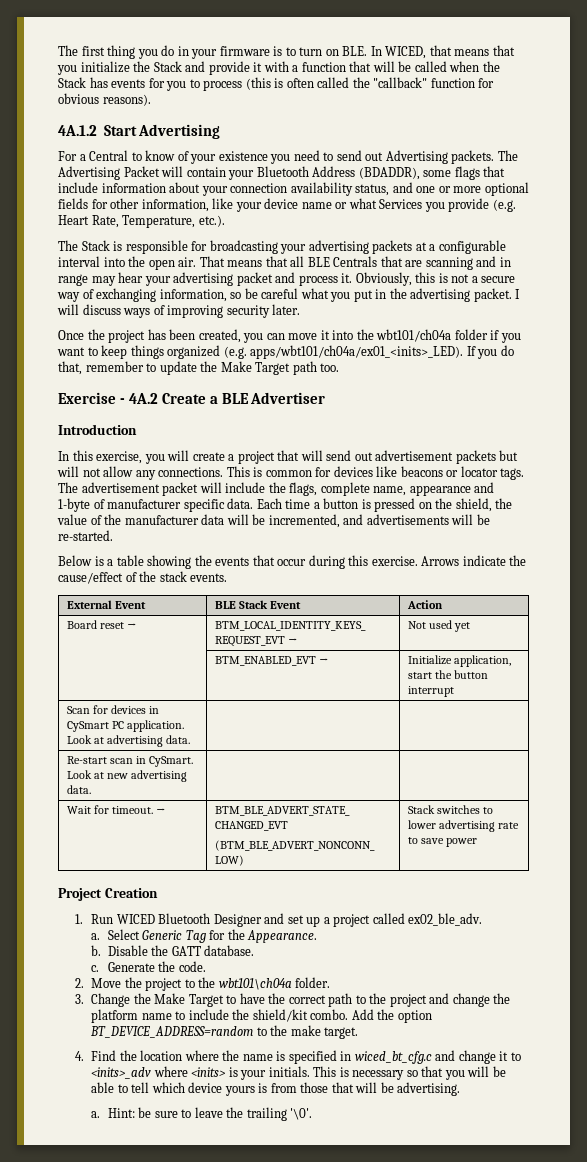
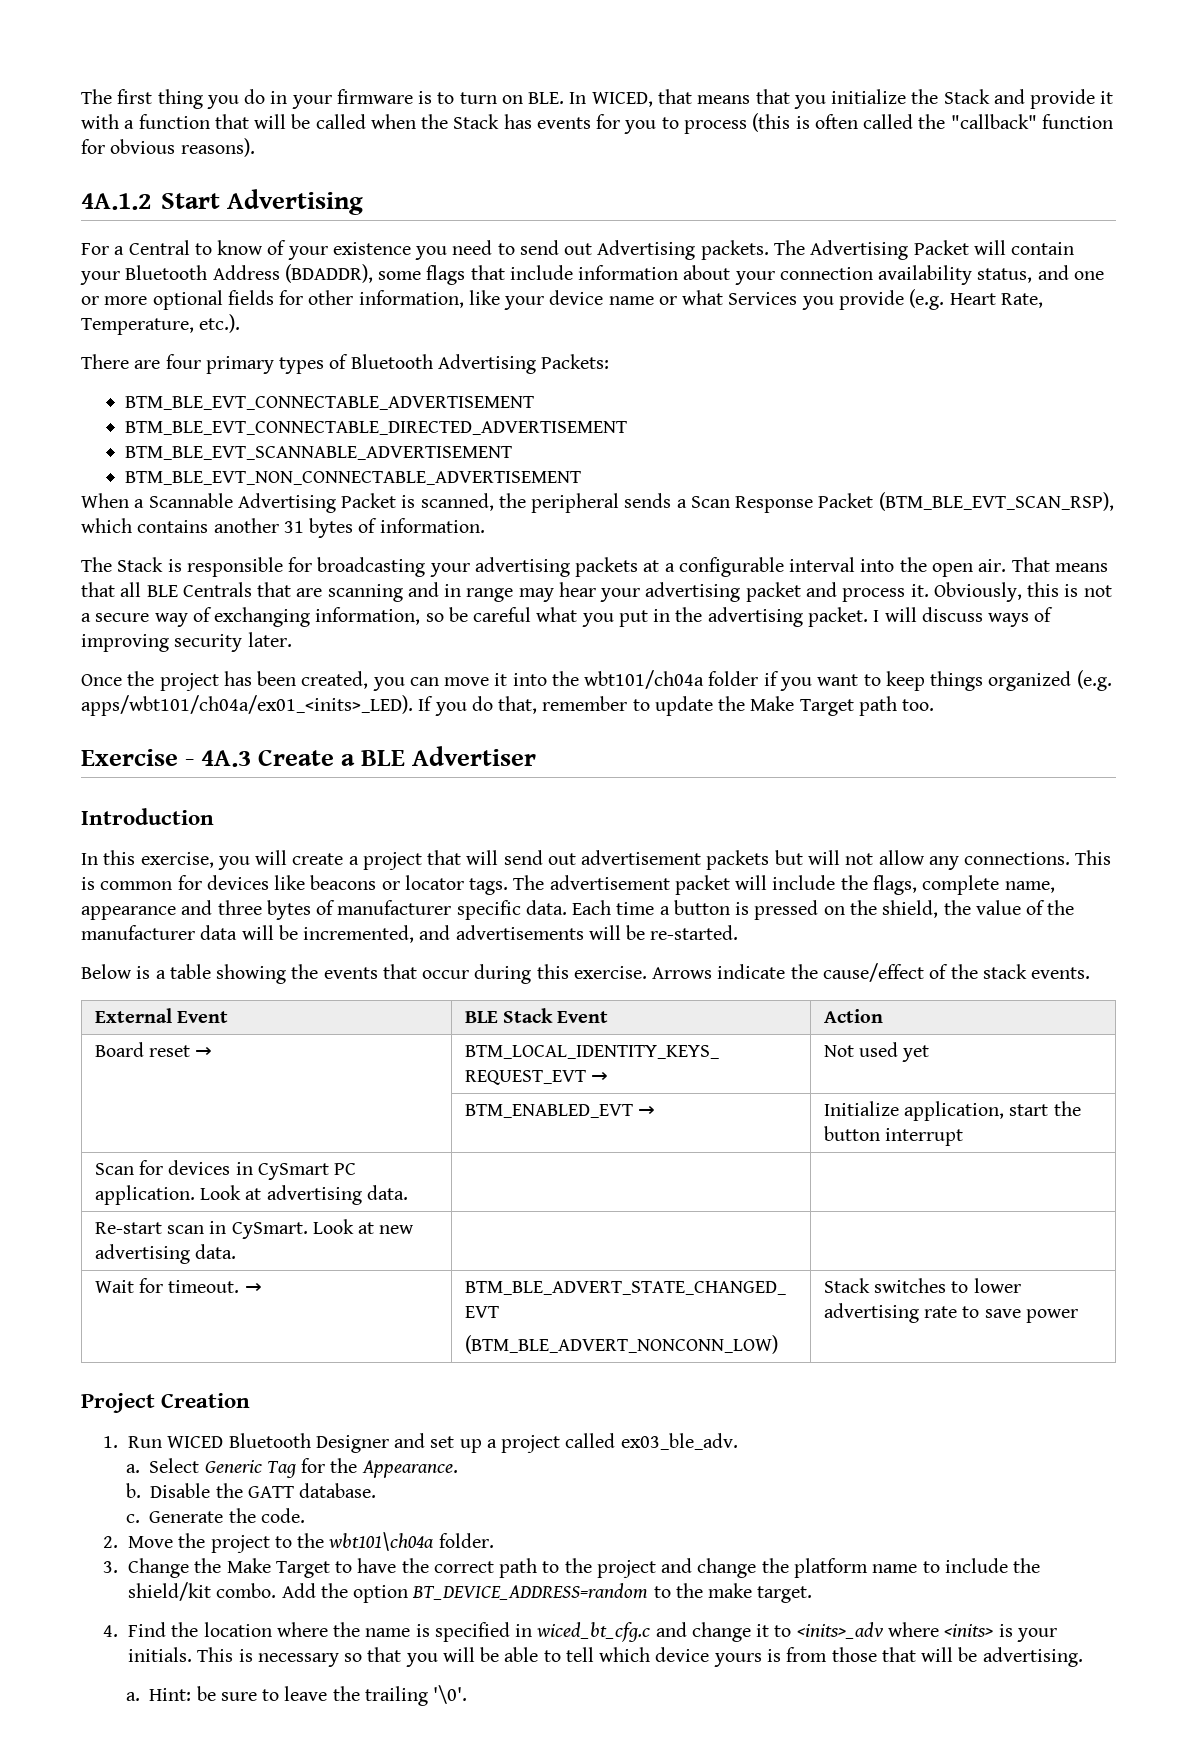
(225, 221) none -> [81,354,610,374] [124,396,534,410] [124,421,627,435] [124,446,512,460] [124,471,581,485] [81,492,1114,513] [81,518,485,538] // There are four primary types of Bluetooth Advertising Packets: // BTM_BLE_EVT_CONNECTABLE_ADVERTISEMENT // BTM_BLE_EVT_CONNECTABLE_DIRECTED_ADVERTISEMENT // BTM_BLE_EVT_SCANNABLE_ADVERTISEMENT // BTM_BLE_EVT_NON_CONNECTABLE_ADVERTISEMENT // When a Scannable Advertising Packet is scanned, the peripheral sends a Scan Response Packet (BTM_BLE_EVT_SCAN_RSP), which contains another 31 bytes of information.
[128,393,158,404] 4A.2 -> [201,750,252,767] 4A.3
[58,498,90,512] 1-byte -> [217,900,311,920] three bytes
[408,913,483,926] ex02_ble_adv. -> [620,1433,738,1450] ex03_ble_adv.

